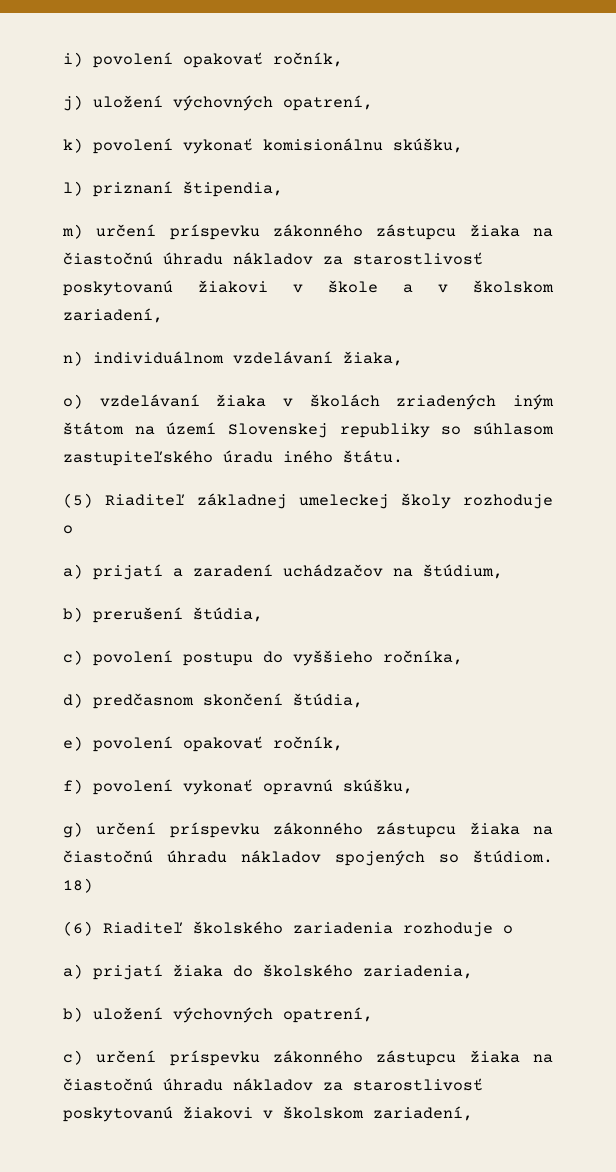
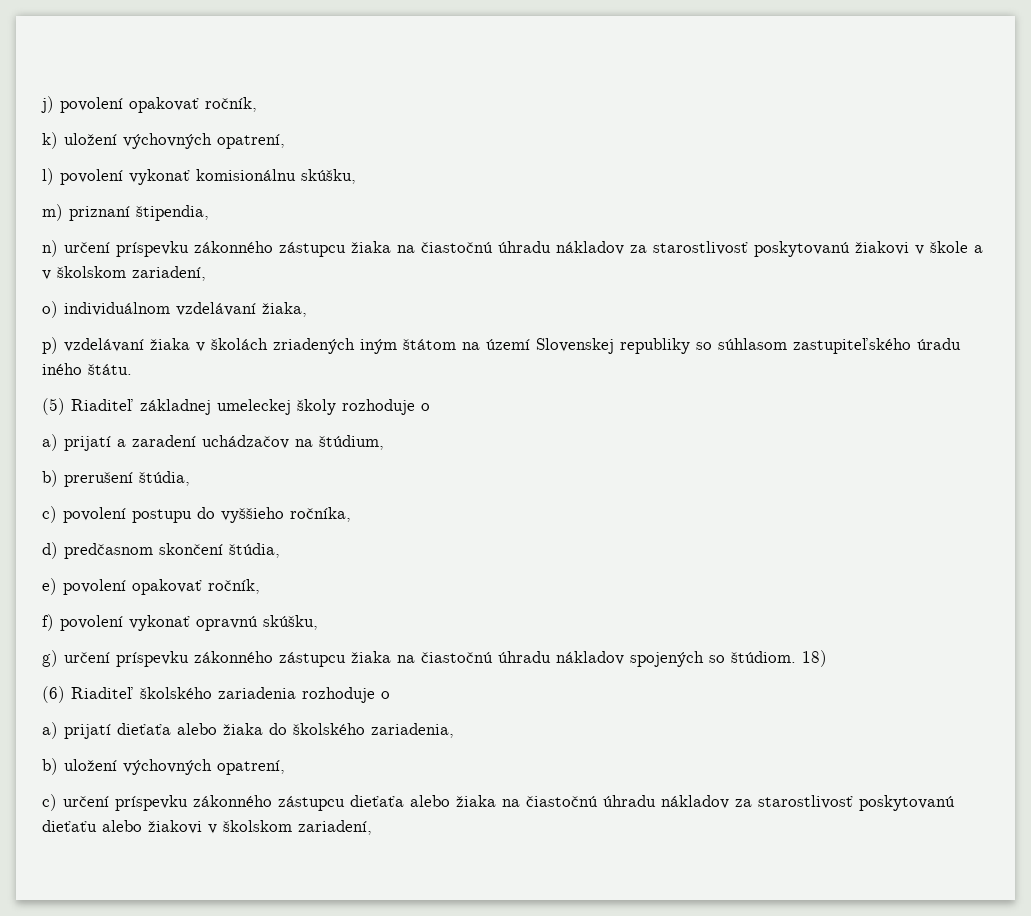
[63,52,343,68] [63,95,373,111] [63,138,83,153] i) povolení opakovať ročník, // j) uložení výchovných opatrení, // k) -> [41,96,257,113] [42,132,285,149] [42,168,54,185] j) povolení opakovať ročník, // k) uložení výchovných opatrení, // l)
[63,181,83,196] l) -> [42,204,63,221] m)
[62,224,83,239] m) -> [42,240,58,257] n)
[63,351,83,366] n) -> [42,301,58,318] o)
[63,394,83,409] o) -> [42,337,58,354] p)
(163, 972) none -> [117,723,217,735] dieťaťa alebo
[469,1050,553,1063] [63,1078,483,1091] [63,1106,173,1122] žiaka na čiastočnú úhradu nákladov za starostlivosť poskytovanú -> [350,795,955,811] [42,820,142,832] dieťaťa alebo žiaka na čiastočnú úhradu nákladov za starostlivosť poskytovanú dieťaťu alebo

